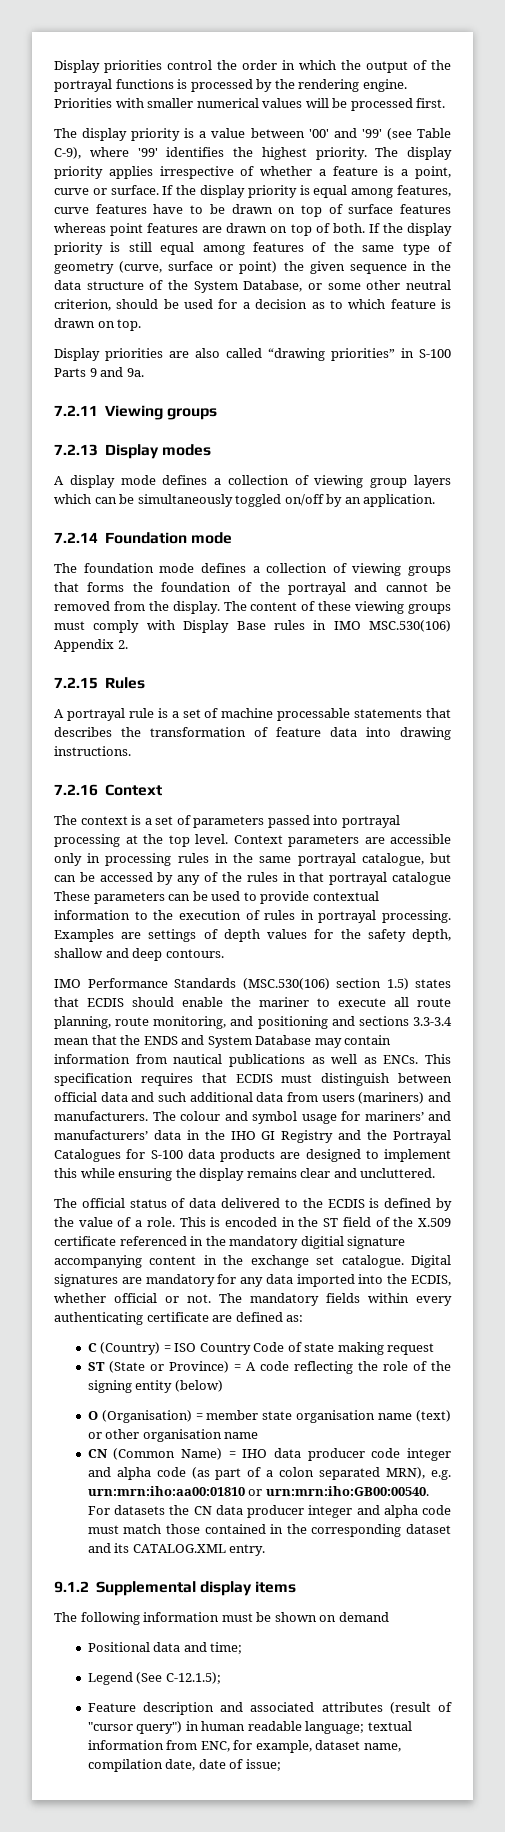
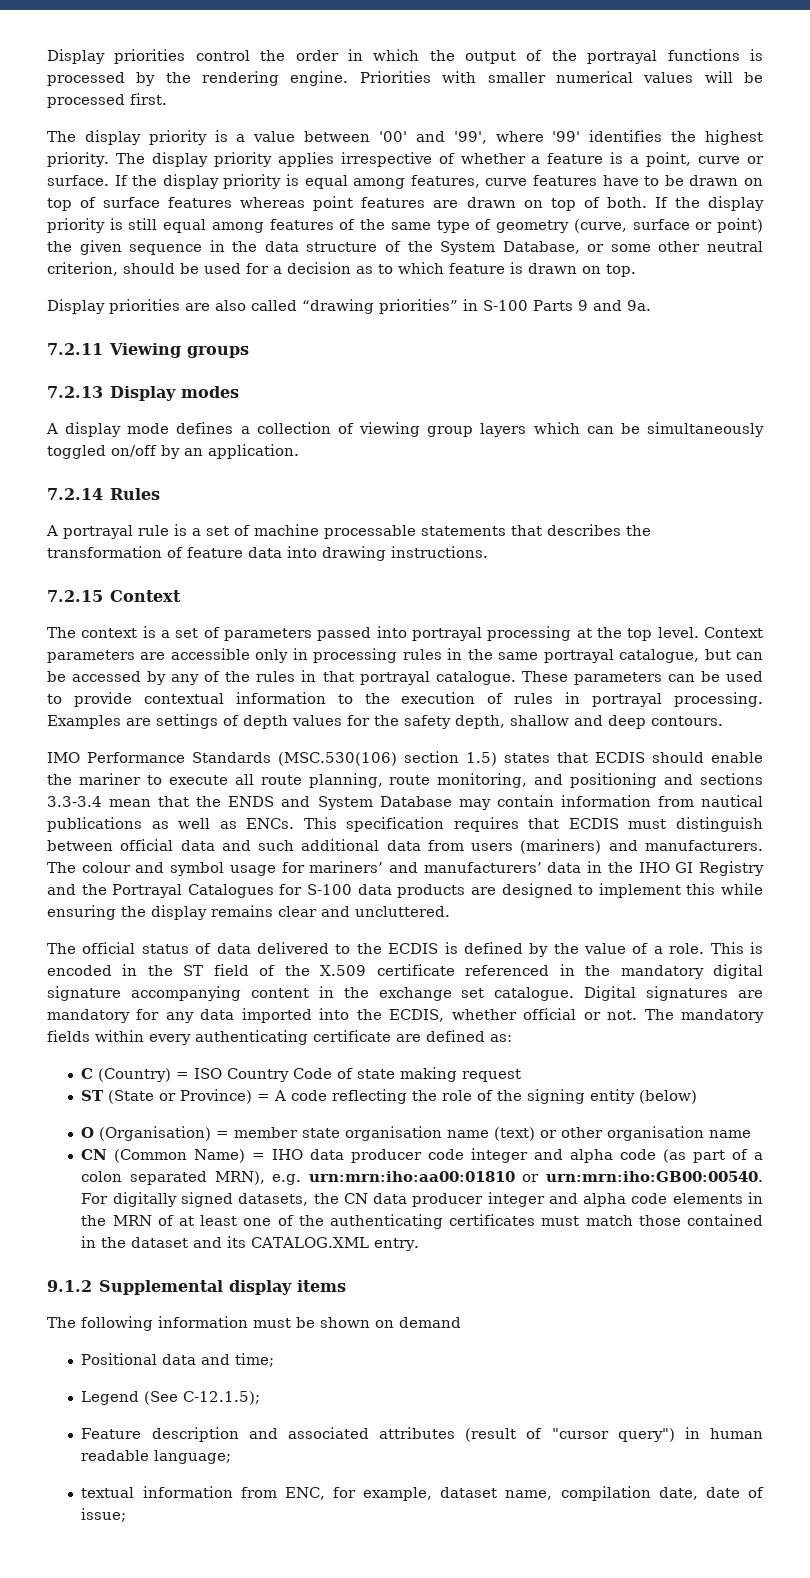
[361,128,451,140] [54,147,81,159] '99' (see Table C-9), -> [453,131,487,144] '99',
[104,532,232,544] [54,563,451,576] [54,582,451,595] [54,601,452,614] [54,620,451,633] [54,639,128,652] [54,677,98,689] Foundation mode // The foundation mode defines a collection of viewing groups that forms the foundation of the portrayal and cannot be removed from the display. The content of these viewing groups must comply with Display Base rules in IMO MSC.530(106) Appendix 2. // 7.2.15 -> (103, 494) none
[54,784,98,796] 7.2.16 -> [47,590,103,602] 7.2.15
[391,872,451,885] catalogue -> [435,671,516,685] catalogue.
[300,1236,344,1249] digitial -> [712,964,763,979] digital
[114,1505,166,1515] datasets -> [112,1192,309,1207] digitally signed datasets,
(451, 1510) none -> [672,1192,763,1204] [81,1214,536,1229] elements in the MRN of at least one of the authenticating certificates
[311,1524,402,1537] corresponding -> (127, 1242) none
(365, 1727) none -> (232, 1457) //

